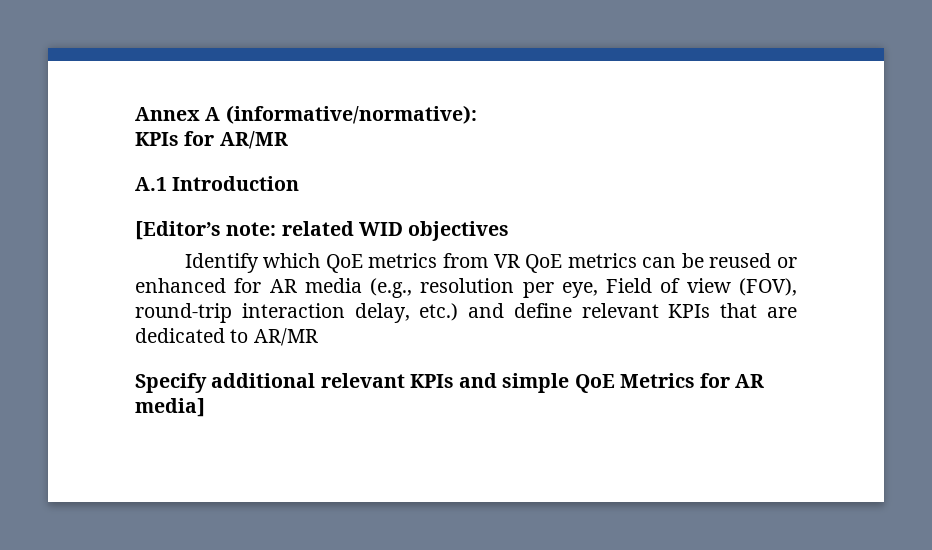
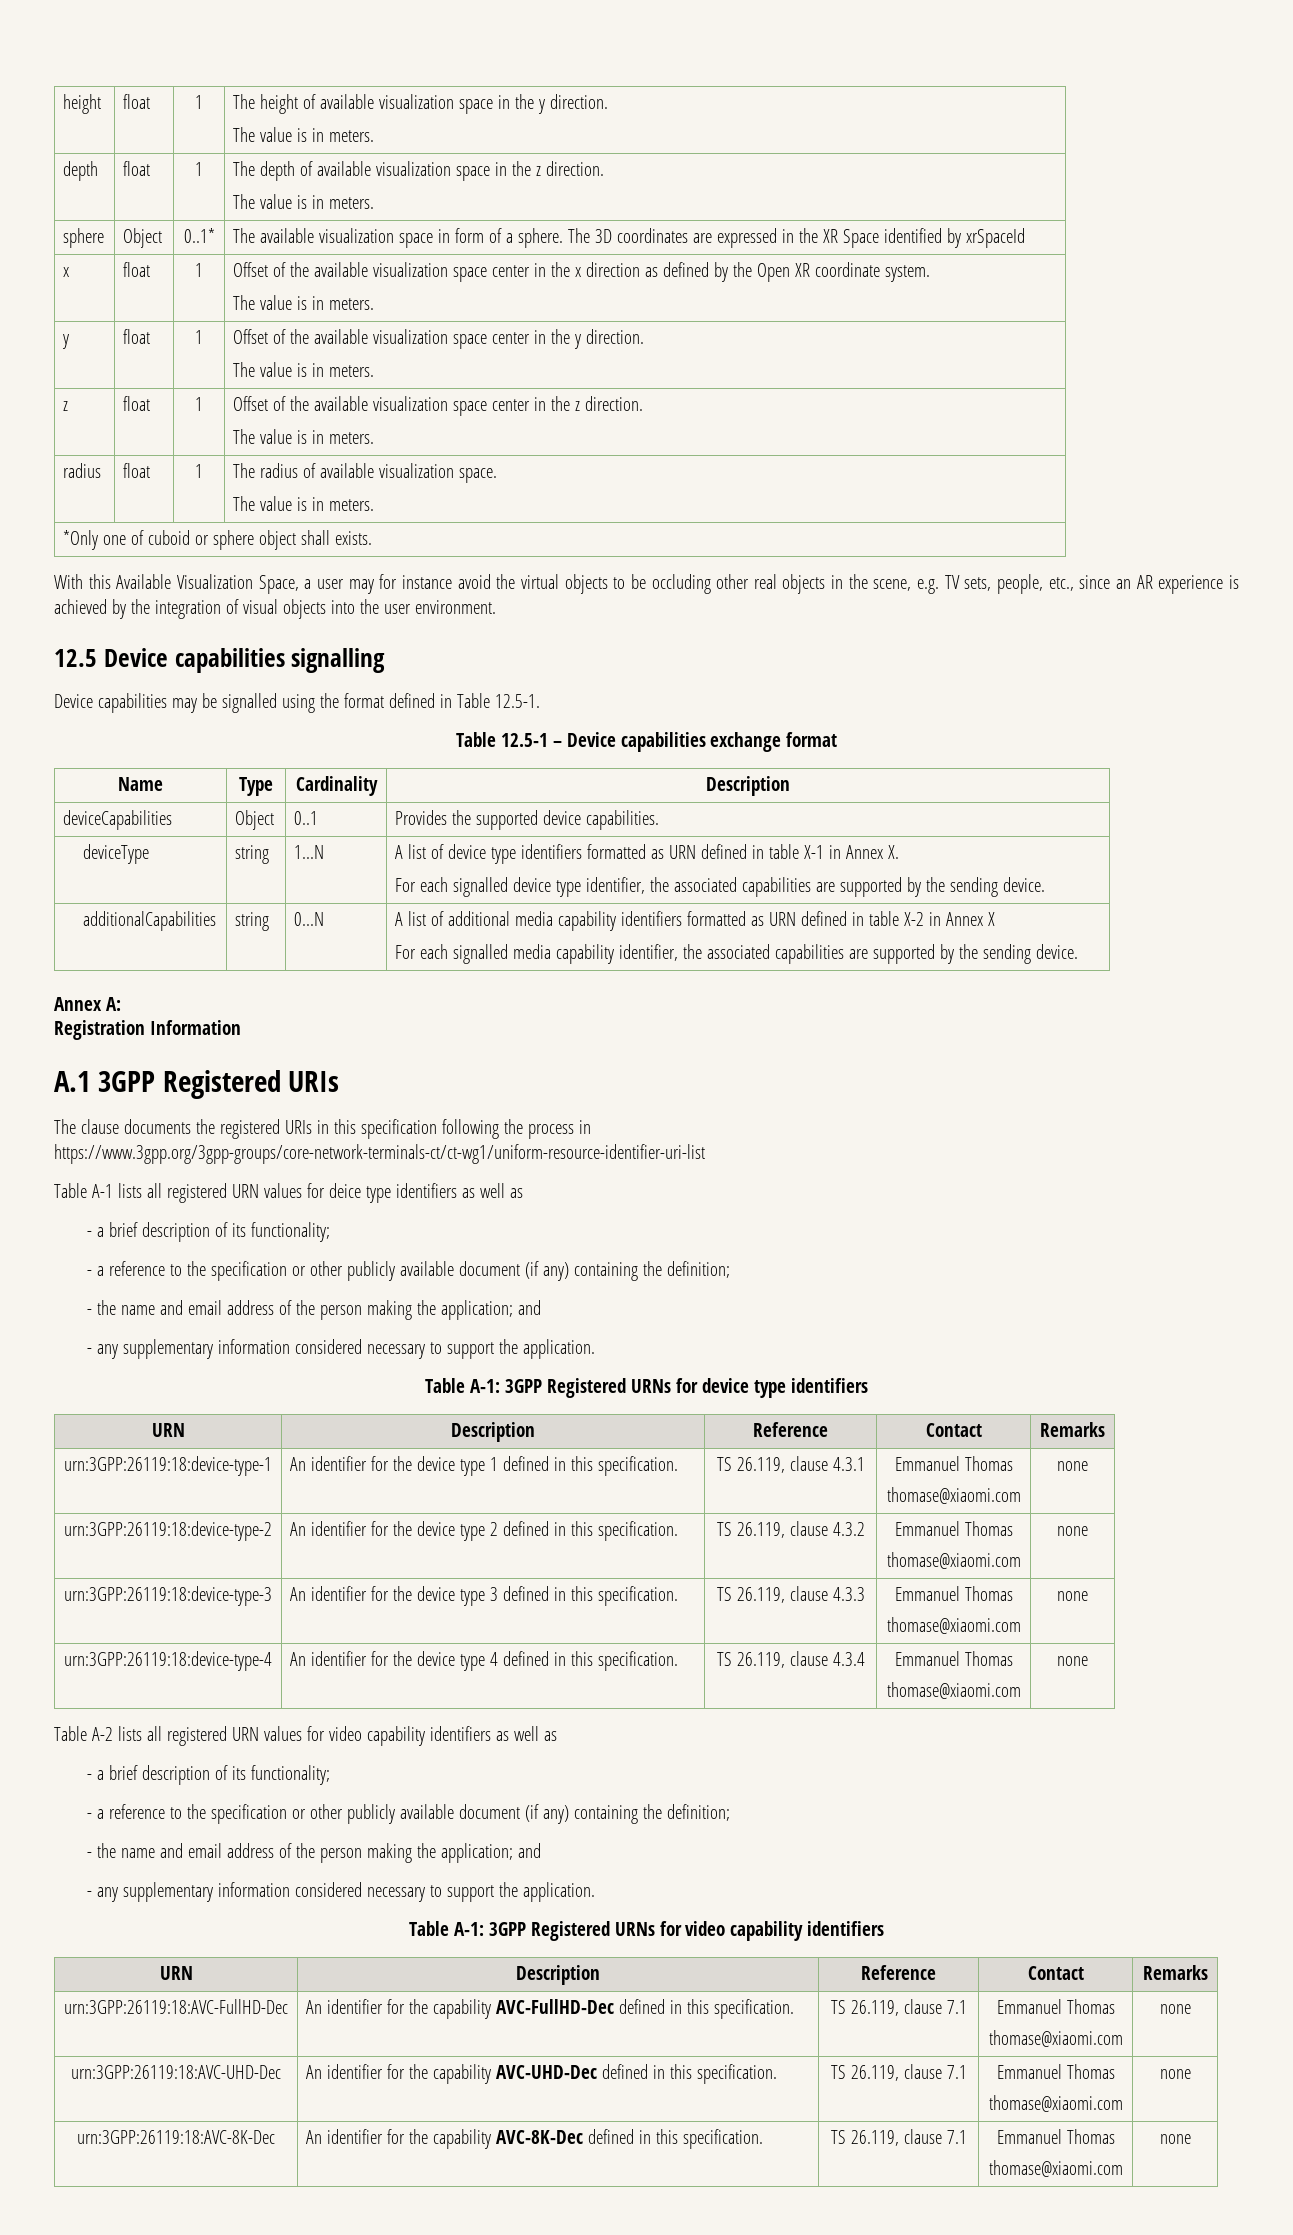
[135,105,477,124] [135,131,288,149] [135,176,300,191] [135,221,510,241] [184,253,798,273] [135,278,797,298] [135,303,798,323] [135,328,318,346] [135,373,765,393] [135,398,205,417] Annex A (informative/normative): // KPIs for AR/MR // A.1 Introduction // [Editor’s note: related WID objectives // Identify which QoE metrics from VR QoE metrics can be reused or enhanced for AR media (e.g., resolution per eye, Field of view (FOV), round-trip interaction delay, etc.) and define relevant KPIs that are dedicated to AR/MR // Specify additional relevant KPIs and simple QoE Metrics for AR media] -> [63,94,102,114] [123,94,151,109] [195,95,203,109] [233,94,609,114] [233,127,375,142] [63,161,99,181] [123,161,151,176] [195,162,203,176] [233,161,605,181] [233,194,375,209] [63,228,105,248] [123,228,163,248] [183,228,215,243] [233,228,1026,248] [63,267,70,277] [123,262,151,277] [195,263,203,277] [233,262,931,282] [233,295,375,310] [62,334,70,349] [123,329,151,344] [195,330,203,344] [233,329,645,349] [233,362,375,377] [63,401,69,411] [123,396,151,411] [195,397,203,411] [233,396,644,416] [233,429,375,444] [63,463,102,478] [123,463,151,478] [195,464,203,478] [233,463,498,483] [233,496,375,511] [63,530,373,550] [54,574,1239,594] [54,599,496,619] [54,648,386,673] [54,693,540,713] [455,732,838,752] [118,777,163,791] [239,777,273,796] [295,776,378,796] [706,776,790,796] [63,810,173,830] [235,810,275,830] [294,811,319,825] [395,810,660,830] [83,844,150,864] [235,845,270,864] [294,845,325,859] [395,844,900,864] [395,877,1046,897] [83,911,217,931] [235,912,270,931] [294,912,325,926] [395,911,996,931] [395,944,1079,964] [54,997,121,1011] [54,1020,241,1040] [54,1070,340,1099] [54,1119,591,1139] [54,1144,705,1164] [54,1183,523,1203] [87,1222,331,1242] [87,1261,731,1281] [87,1300,542,1320] [87,1339,596,1359] [425,1378,868,1398] [151,1423,185,1437] [451,1422,535,1442] [753,1422,828,1437] [925,1423,982,1437] [1040,1422,1105,1437] [64,1456,272,1476] [290,1456,679,1476] [716,1456,865,1473] [894,1456,1013,1471] [886,1487,1021,1504] [1057,1461,1088,1471] [64,1521,272,1541] [290,1521,679,1541] [716,1521,865,1538] [894,1521,1013,1536] [886,1552,1021,1569] [1057,1526,1088,1536] [64,1586,272,1606] [290,1586,679,1606] [716,1586,865,1603] [894,1586,1013,1601] [886,1617,1021,1634] [1057,1591,1088,1601] [64,1651,272,1671] [290,1651,679,1671] [716,1651,865,1668] [894,1651,1013,1666] [886,1682,1021,1699] [1057,1656,1088,1666] [54,1726,557,1746] [87,1765,331,1785] [87,1804,731,1824] [87,1843,542,1863] [87,1882,596,1902] [408,1921,885,1941] [159,1966,193,1980] [516,1965,600,1985] [861,1965,936,1980] [1027,1966,1084,1980] [1142,1965,1208,1980] [64,1999,289,2014] [306,1999,795,2019] [830,1999,967,2016] [996,1999,1115,2014] [988,2030,1123,2047] [1159,2004,1191,2014] [71,2065,282,2079] [306,2064,778,2084] [830,2064,967,2081] [996,2064,1115,2079] [988,2095,1123,2112] [1159,2069,1191,2079] [77,2130,276,2144] [306,2129,764,2149] [830,2129,967,2146] [996,2129,1115,2144] [988,2160,1123,2177] [1159,2134,1191,2144] height | float | 1 | The height of available visualization space in the y direction. // The value is in meters. // depth | float | 1 | The depth of available visualization space in the z direction. // The value is in meters. // sphere | Object | 0..1* | The available visualization space in form of a sphere. The 3D coordinates are expressed in the XR Space identified by xrSpaceId // x | float | 1 | Offset of the available visualization space center in the x direction as defined by the Open XR coordinate system. // The value is in meters. // y | float | 1 | Offset of the available visualization space center in the y direction. // The value is in meters. // z | float | 1 | Offset of the available visualization space center in the z direction. // The value is in meters. // radius | float | 1 | The radius of available visualization space. // The value is in meters. // *Only one of cuboid or sphere object shall exists. // With this Available Visualization Space, a user may for instance avoid the virtual objects to be occluding other real objects in the scene, e.g. TV sets, people, etc., since an AR experience is achieved by the integration of visual objects into the user environment. // 12.5 Device capabilities signalling // Device capabilities may be signalled using the format defined in Table 12.5-1. // Table 12.5-1 – Device capabilities exchange format // Name | Type | Cardinality | Description // deviceCapabilities | Object | 0..1 | Provides the supported device capabilities. // deviceType | string | 1...N | A list of device type identifiers formatted as URN defined in table X-1 in Annex X. // For each signalled device type identifier, the associated capabilities are supported by the sending device. // additionalCapabilities | string | 0...N | A list of additional media capability identifiers formatted as URN defined in table X-2 in Annex X // For each signalled media capability identifier, the associated capabilities are supported by the sending device. // Annex A: // Registration Information // A.1 3GPP Registered URIs // The clause documents the registered URIs in this specification following the process in https://www.3gpp.org/3gpp-groups/core-network-terminals-ct/ct-wg1/uniform-resource-identifier-uri-list // Table A-1 lists all registered URN values for deice type identifiers as well as // - a brief description of its functionality; // - a reference to the specification or other publicly available document (if any) containing the definition; // - the name and email address of the person making the application; and // - any supplementary information considered necessary to support the application. // Table A-1: 3GPP Registered URNs for device type identifiers // URN | Description | Reference | Contact | Remarks // urn:3GPP:26119:18:device-type-1 | An identifier for the device type 1 defined in this specification. | TS 26.119, clause 4.3.1 | Emmanuel Thomas // thomase@xiaomi.com | none // urn:3GPP:26119:18:device-type-2 | An identifier for the device type 2 defined in this specification. | TS 26.119, clause 4.3.2 | Emmanuel Thomas // thomase@xiaomi.com | none // urn:3GPP:26119:18:device-type-3 | An identifier for the device type 3 defined in this specification. | TS 26.119, clause 4.3.3 | Emmanuel Thomas // thomase@xiaomi.com | none // urn:3GPP:26119:18:device-type-4 | An identifier for the device type 4 defined in this specification. | TS 26.119, clause 4.3.4 | Emmanuel Thomas // thomase@xiaomi.com | none // Table A-2 lists all registered URN values for video capability identifiers as well as // - a brief description of its functionality; // - a reference to the specification or other publicly available document (if any) containing the definition; // - the name and email address of the person making the application; and // - any supplementary information considered necessary to support the application. // Table A-1: 3GPP Registered URNs for video capability identifiers // URN | Description | Reference | Contact | Remarks // urn:3GPP:26119:18:AVC-FullHD-Dec | An identifier for the capability AVC-FullHD-Dec defined in this specification. | TS 26.119, clause 7.1 | Emmanuel Thomas // thomase@xiaomi.com | none // urn:3GPP:26119:18:AVC-UHD-Dec | An identifier for the capability AVC-UHD-Dec defined in this specification. | TS 26.119, clause 7.1 | Emmanuel Thomas // thomase@xiaomi.com | none // urn:3GPP:26119:18:AVC-8K-Dec | An identifier for the capability AVC-8K-Dec defined in this specification. | TS 26.119, clause 7.1 | Emmanuel Thomas // thomase@xiaomi.com | none

